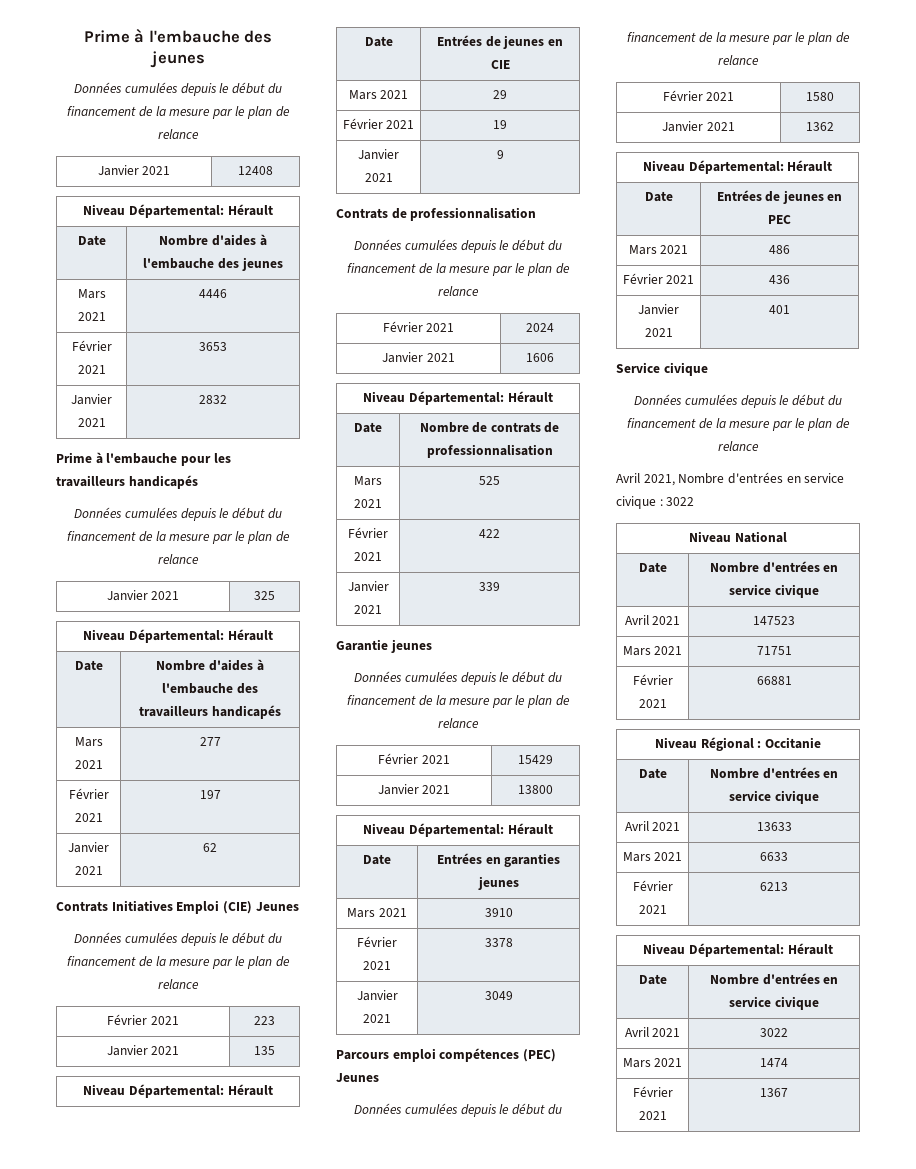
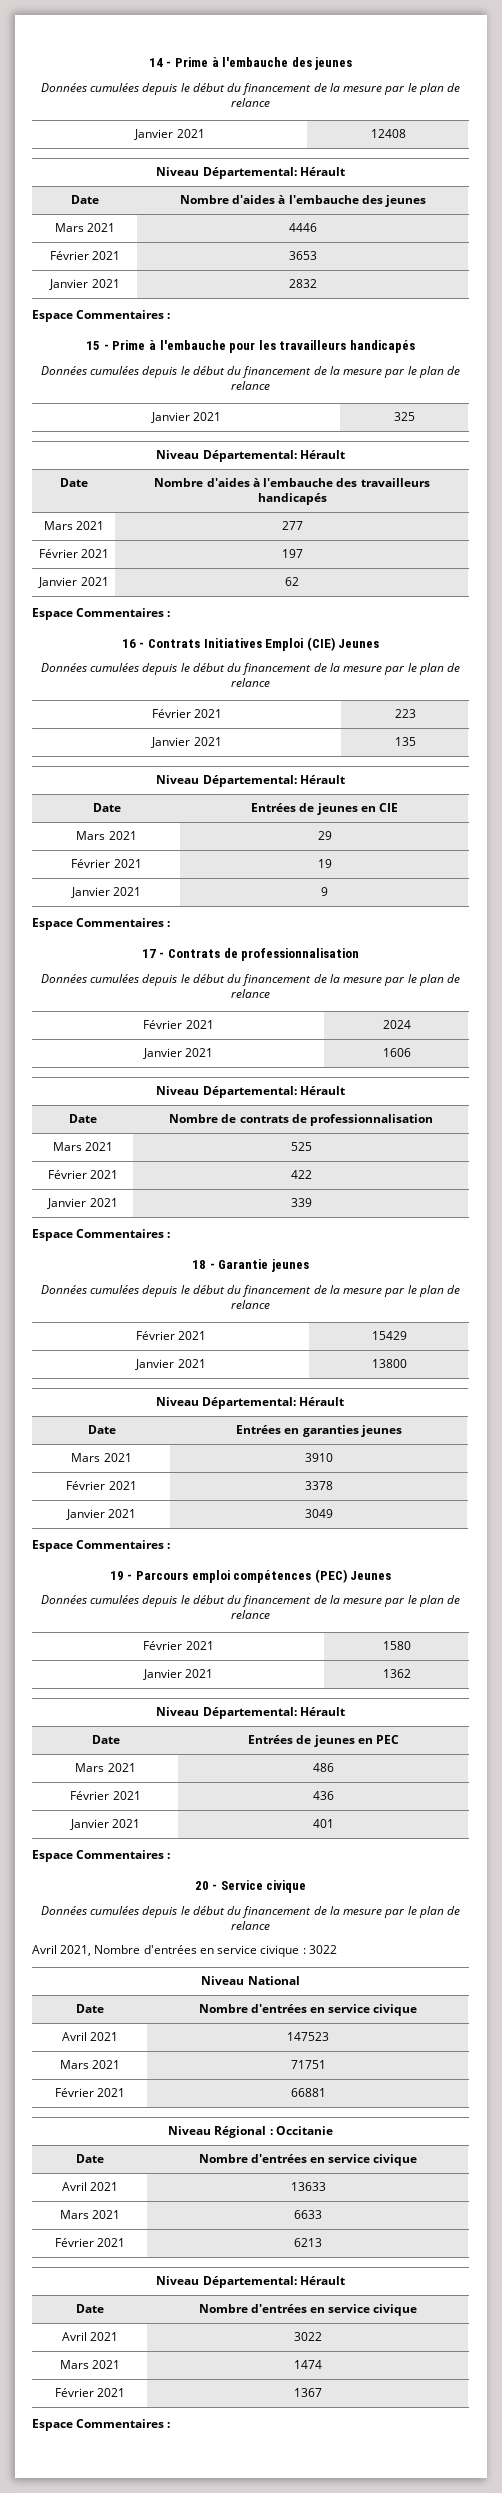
(83, 36) none -> [148,58,172,67] 14 -
(227, 399) none -> [32,310,171,322] [86,341,109,350] Espace Commentaires : // 15 -
(217, 847) none -> [32,608,171,620] [121,639,145,648] Espace Commentaires : // 16 -
(504, 154) none -> [32,918,171,930] [141,949,165,958] Espace Commentaires : // 17 -
(500, 586) none -> [32,1229,171,1241] [192,1260,215,1269] Espace Commentaires : // 18 -
(513, 995) none -> [32,1540,171,1552] [109,1571,133,1580] Espace Commentaires : // 19 -
(790, 309) none -> [32,1850,171,1862] [194,1881,218,1890] Espace Commentaires : // 20 -
(788, 1092) none -> [32,2419,171,2431] // Espace Commentaires :

